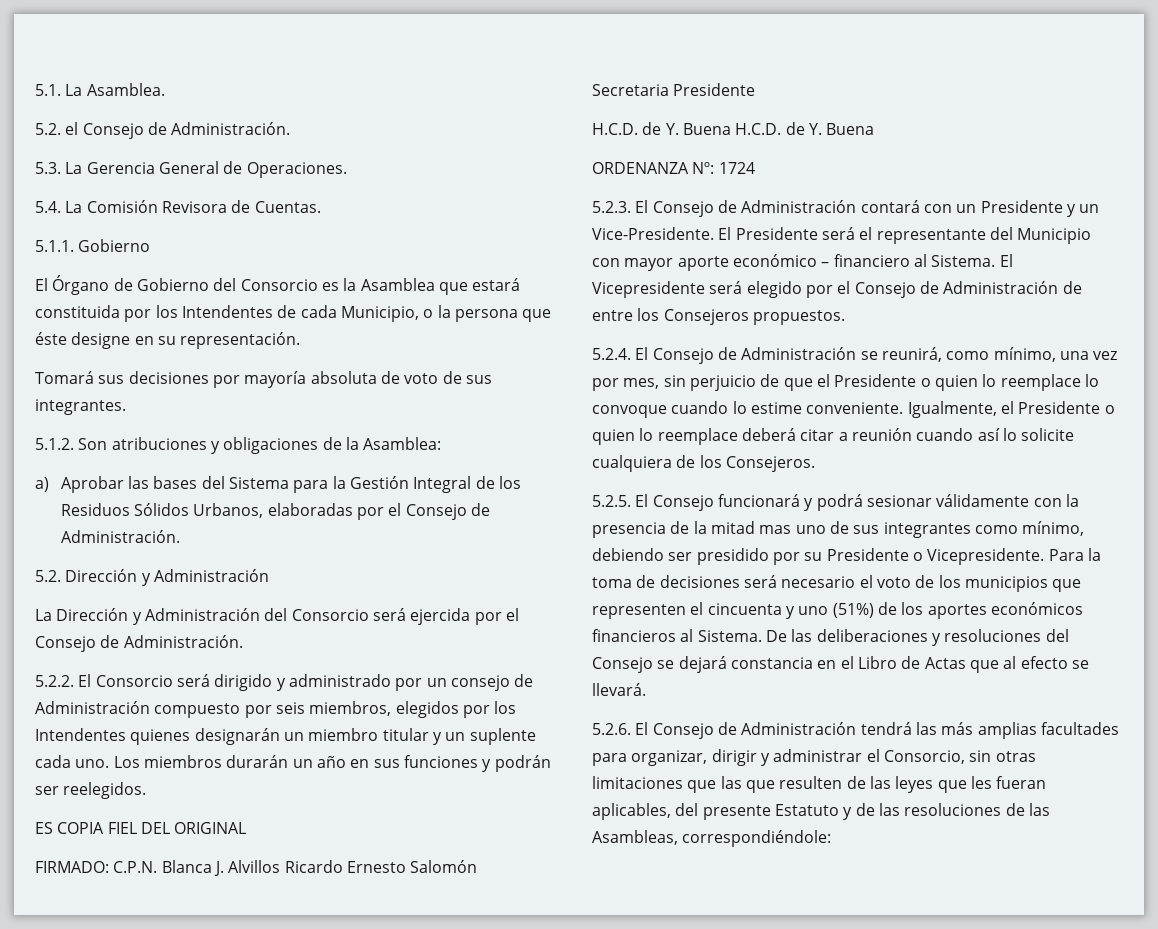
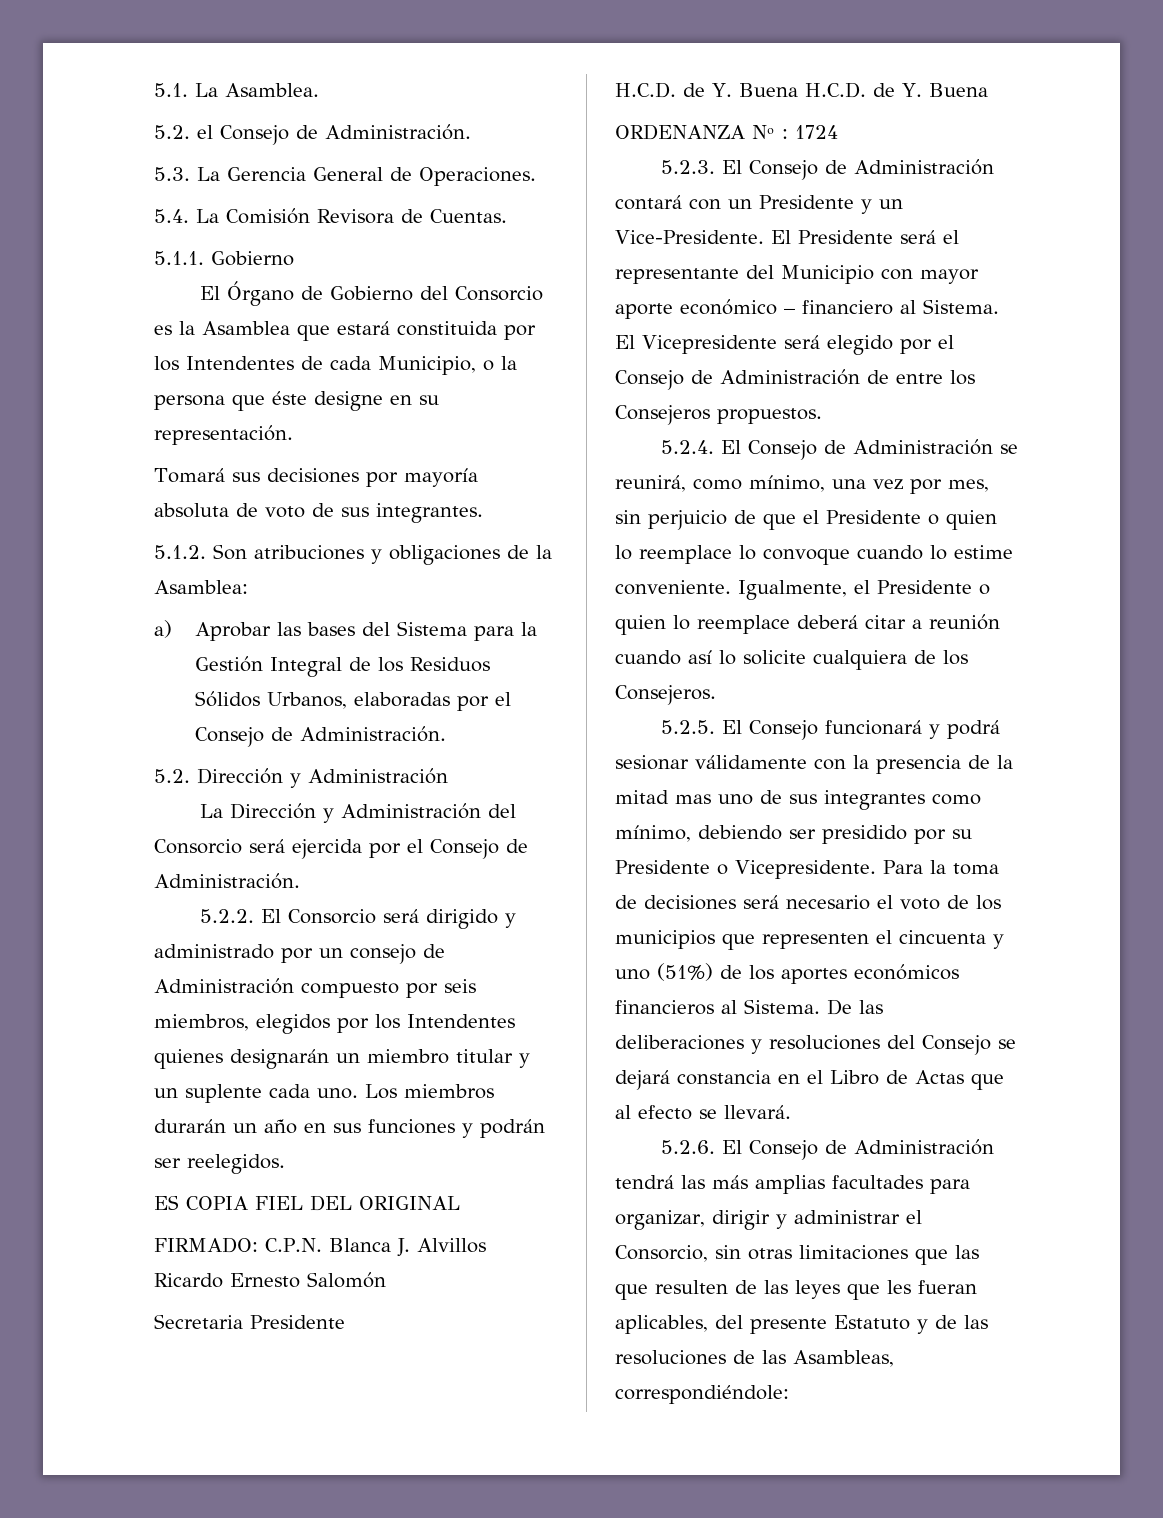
[692,162,715,174] Nº: -> [752,125,788,139] Nº :

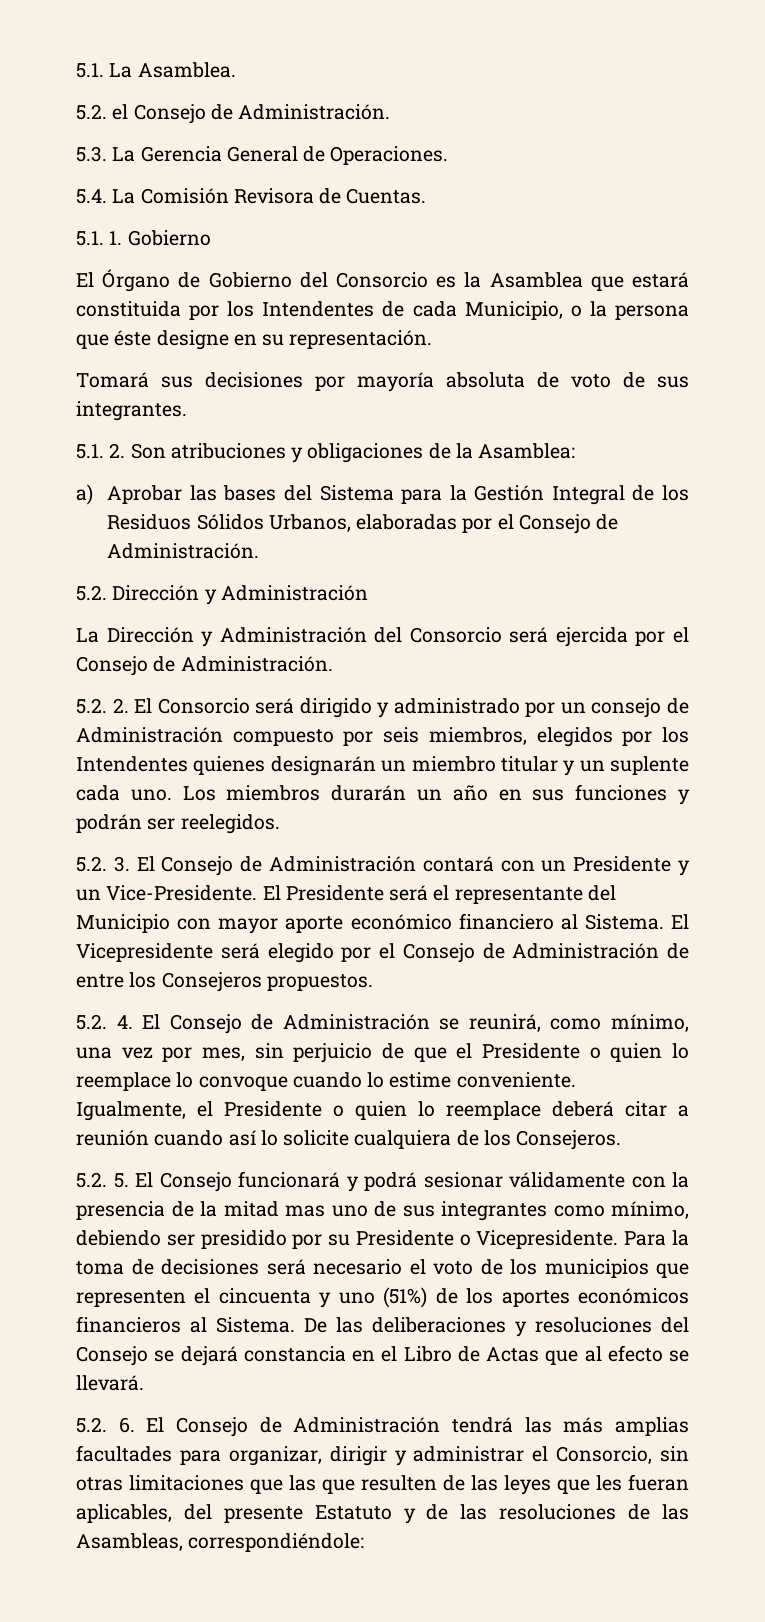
[154,251,204,265] 5.1.1. -> [76,231,123,246] 5.1. 1.
[154,545,206,559] 5.1.2. -> [76,443,126,459] 5.1. 2.
[199,909,254,923] 5.2.2. -> [76,698,129,714] 5.2. 2.
[154,1195,460,1211] [154,1237,486,1257] [154,1272,386,1288] [154,1314,345,1329] [615,82,988,98] [615,124,838,140] [660,160,715,174] ES COPIA FIEL DEL ORIGINAL // FIRMADO: C.P.N. Blanca J. Alvillos Ricardo Ernesto Salomón // Secretaria Presidente // H.C.D. de Y. Buena H.C.D. de Y. Buena // ORDENANZA Nº : 1724 // 5.2.3. -> [76,856,130,872] 5.2. 3.
[784,308,795,314] – -> (452, 922) none
[660,440,714,454] 5.2.4. -> [76,1014,133,1030] 5.2. 4.
[660,720,715,734] 5.2.5. -> [76,1172,129,1188] 5.2. 5.
[660,1140,715,1154] 5.2.6. -> [76,1417,135,1433] 5.2. 6.

